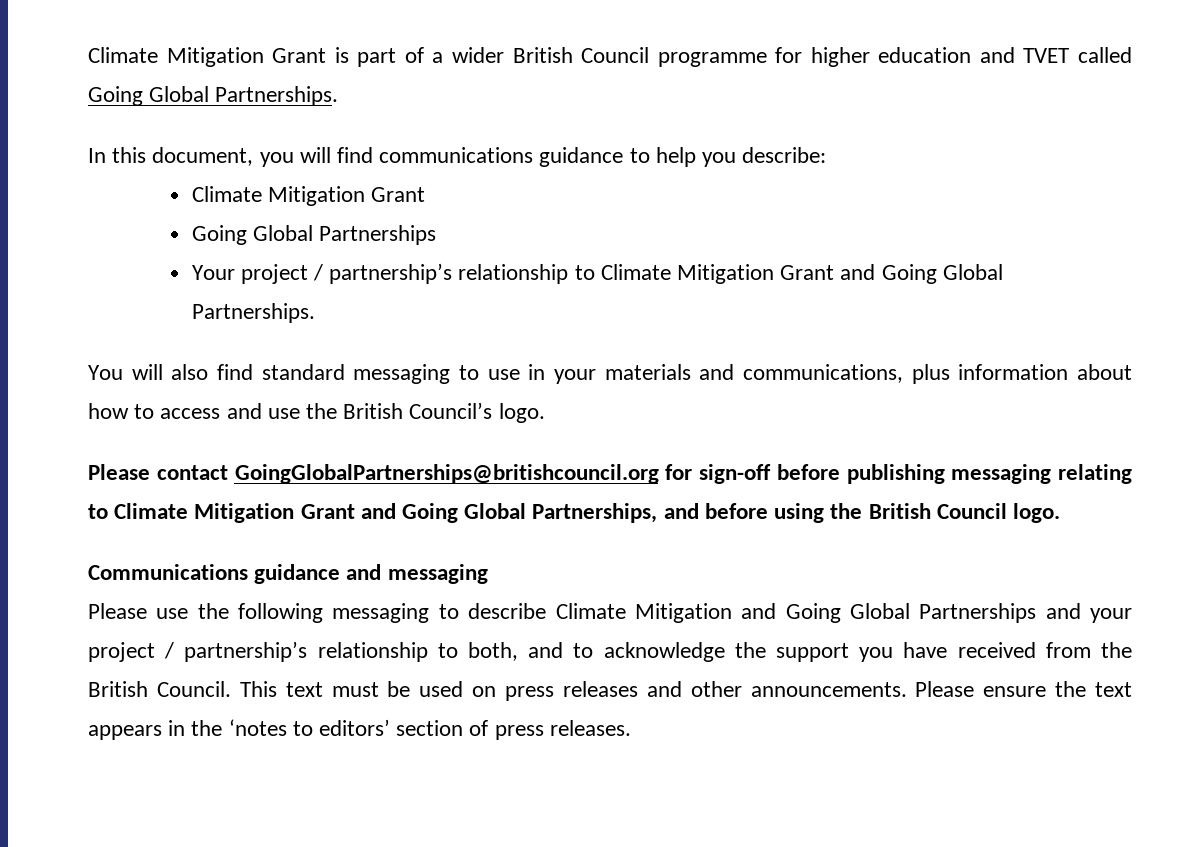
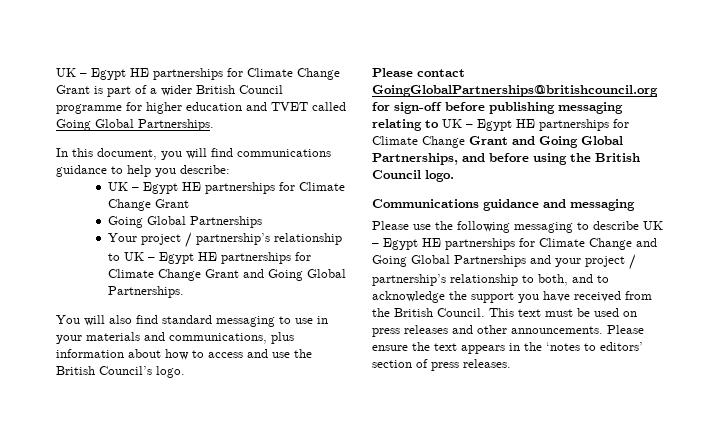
[88,47,264,67] Climate Mitigation -> [56,68,340,80] UK – Egypt HE partnerships for Climate Change
[191,186,365,206] Climate Mitigation -> [107,182,345,194] [107,199,151,211] UK – Egypt HE partnerships for Climate Change
[600,264,775,284] Climate Mitigation -> [123,252,311,264] [107,269,201,281] UK – Egypt HE partnerships for Climate Change
[114,503,295,523] Climate Mitigation -> [442,119,629,131] [372,136,465,148] UK – Egypt HE partnerships for Climate Change
[555,603,732,623] Climate Mitigation -> [643,221,663,230] [372,238,632,250] UK – Egypt HE partnerships for Climate Change

